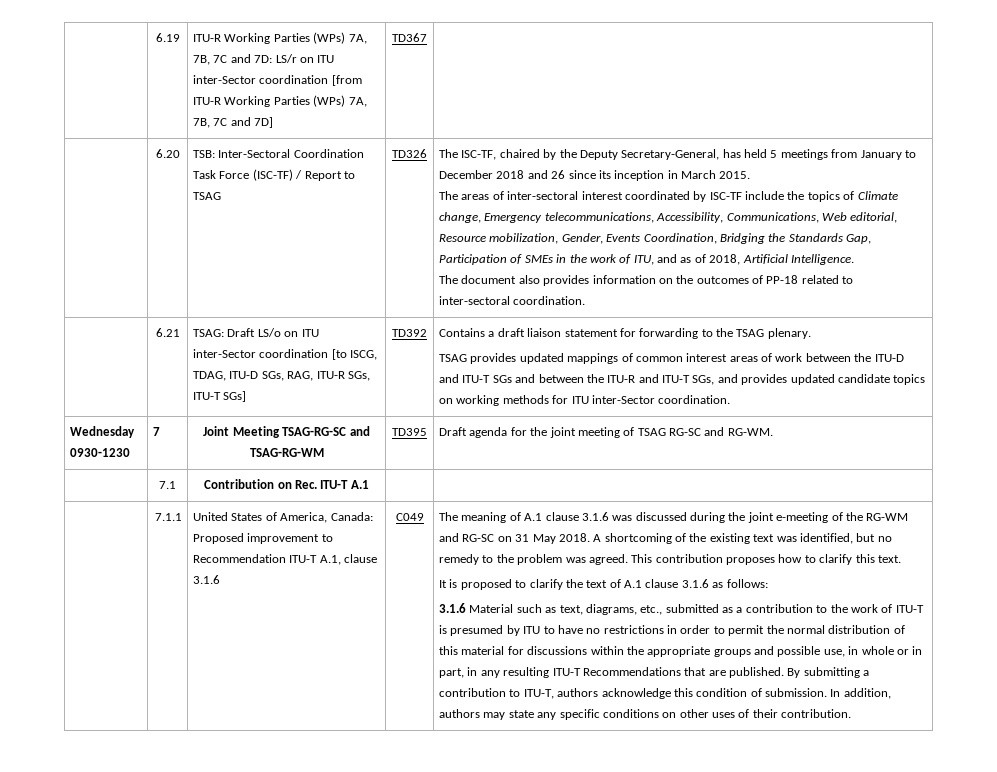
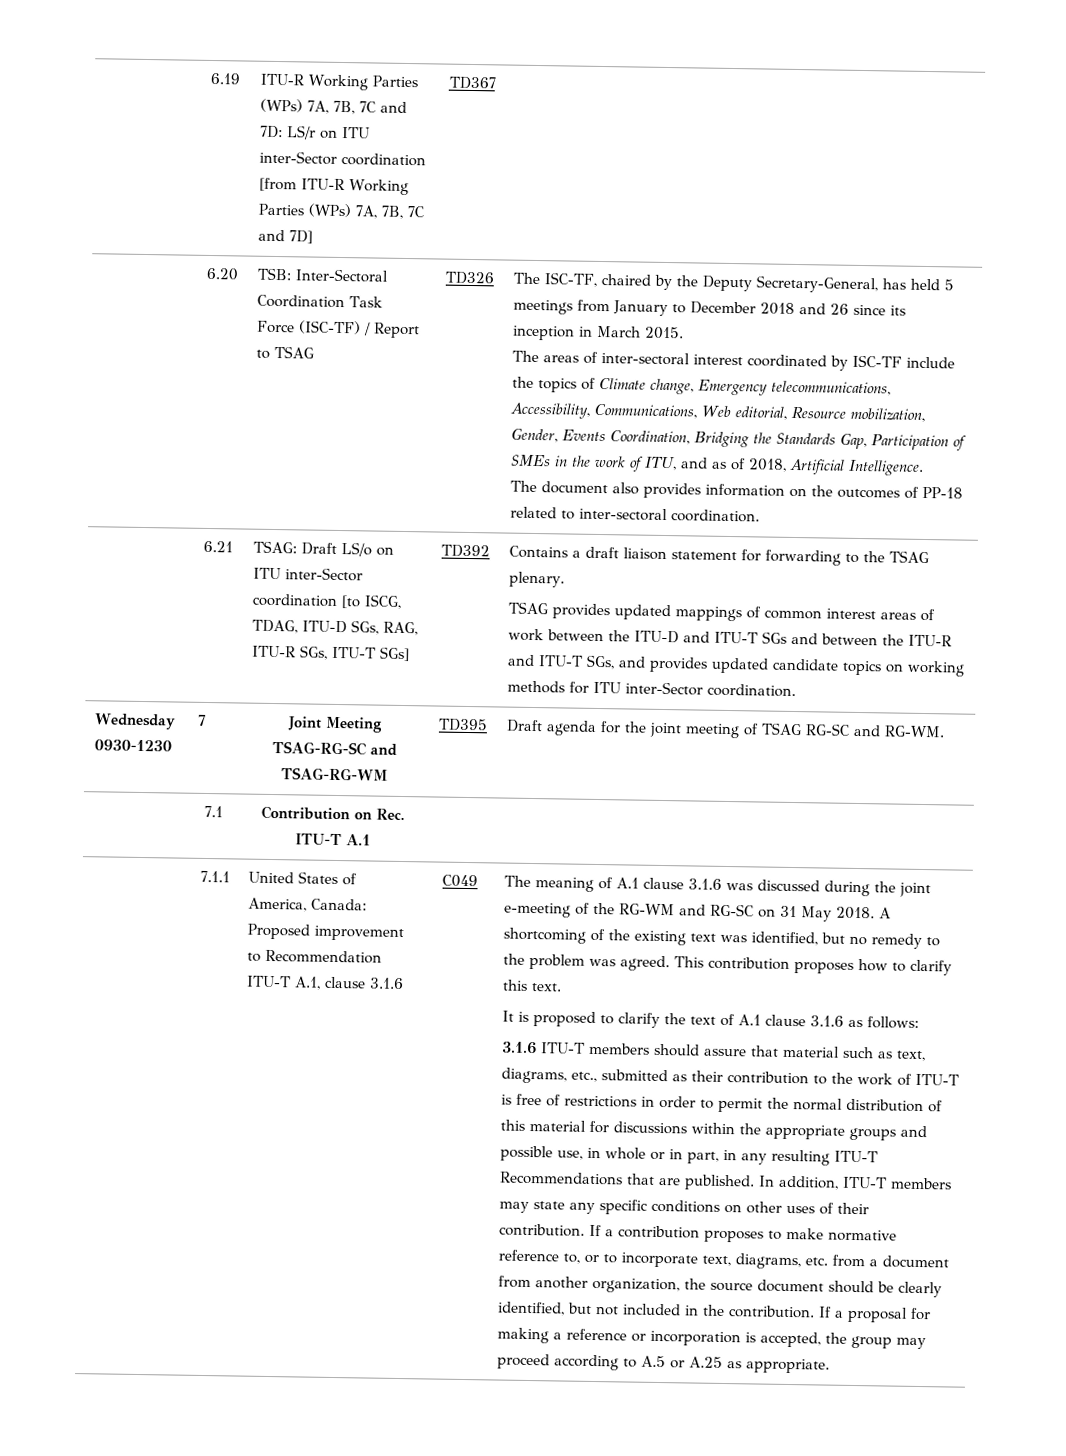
[469,604,514,613] Material -> [541,1042,841,1058] ITU-T members should assure that material
[736,607,743,613] a -> [691,1070,724,1082] their
[450,625,601,636] presumed by ITU to have no -> [516,1093,562,1107] free of
[787,667,870,678] [439,688,891,699] [439,709,481,718] By submitting a contribution to ITU-T, authors acknowledge this condition of submission. In addition, authors -> [758,1175,953,1190] In addition, ITU-T members
(852, 713) none -> [589,1224,898,1243] [498,1249,950,1270] [498,1275,943,1298] [497,1301,932,1323] [497,1327,927,1350] [497,1353,831,1374] If a contribution proposes to make normative reference to, or to incorporate text, diagrams, etc. from a document from another organization, the source document should be clearly identified, but not included in the contribution. If a proposal for making a reference or incorporation is accepted, the group may proceed according to A.5 or A.25 as appropriate.

